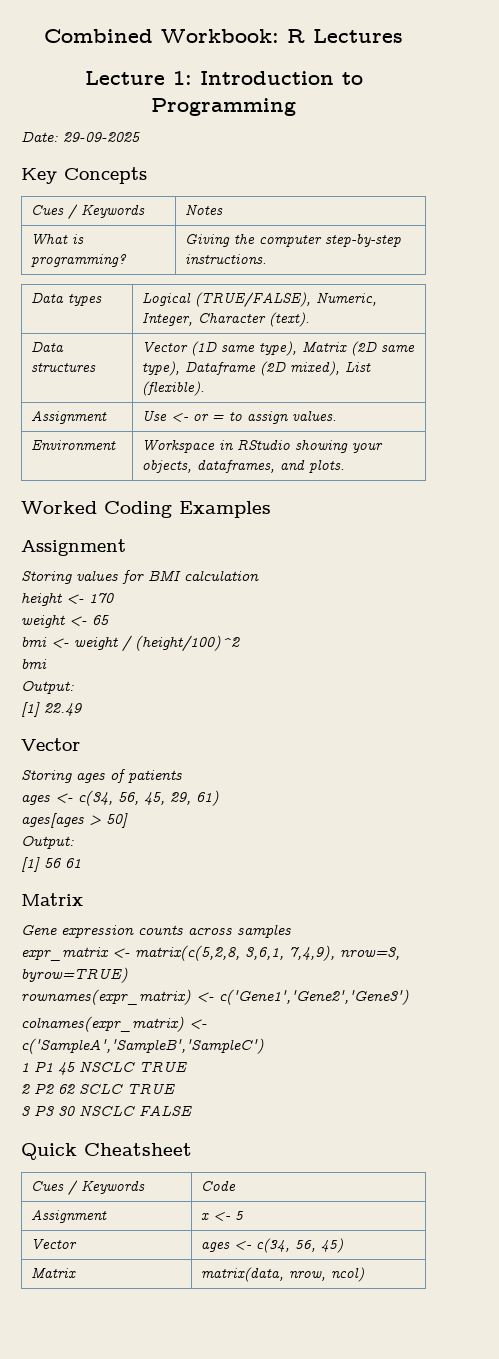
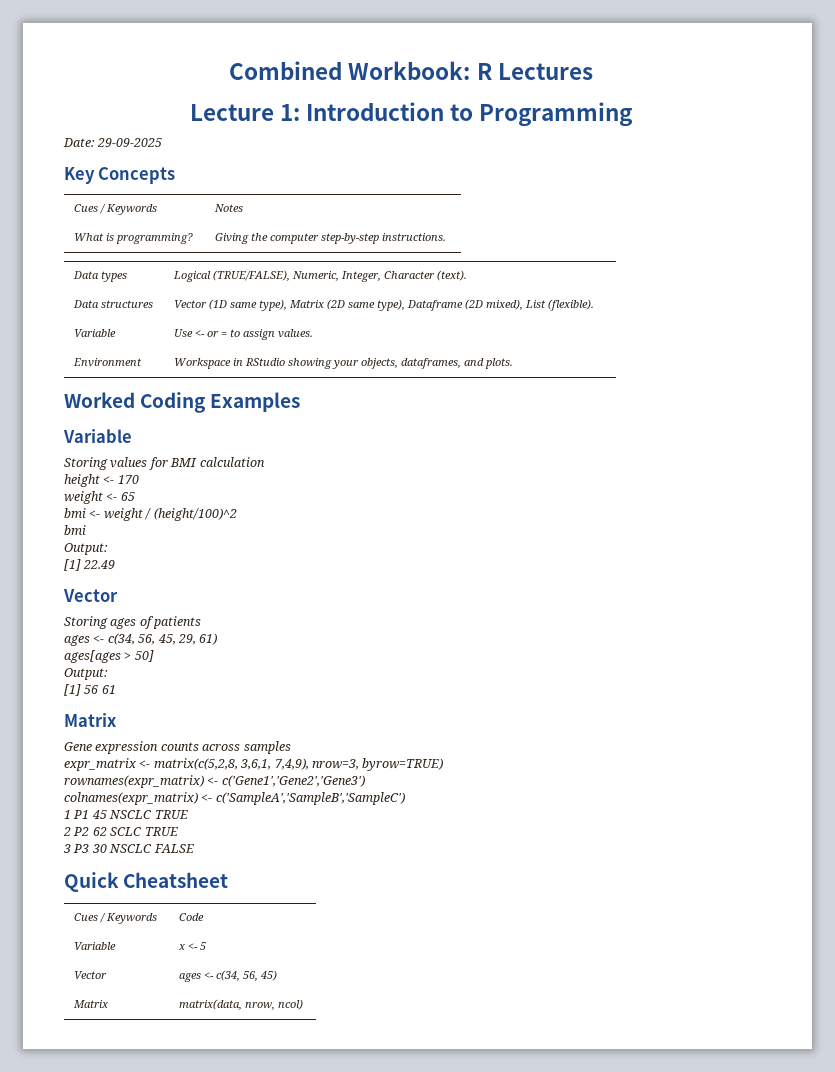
[31,411,108,424] Assignment -> [73,329,116,337] Variable
[21,539,126,556] Assignment -> [63,429,132,443] Variable
[31,1210,108,1223] Assignment -> [73,942,116,950] Variable

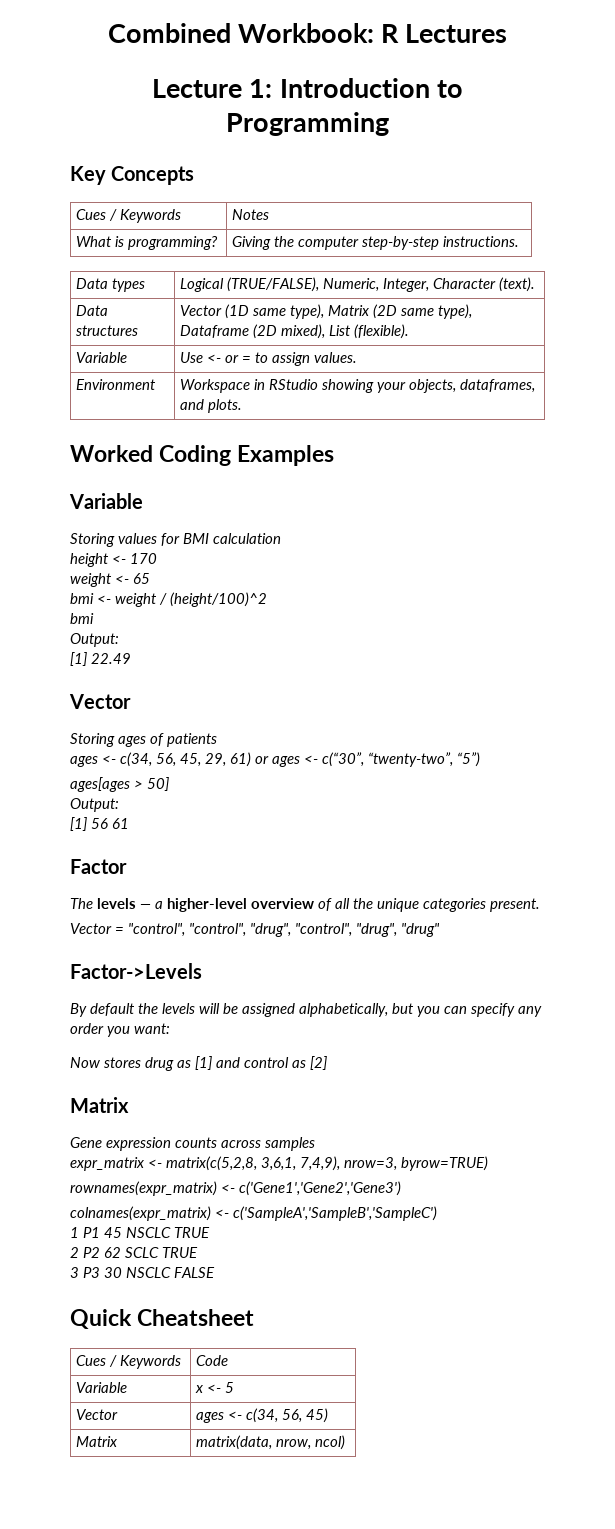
[63,138,163,147] // Date: 29-09-2025 -> (389, 124) none
(218, 639) none -> [255,752,480,767] or ages <- c(“30”, “twenty-two”, “5”)
(116, 689) none -> [70,859,127,874] [70,898,540,912] [70,923,440,937] [70,963,202,979] [70,1003,542,1017] [70,1023,170,1037] [70,1056,327,1071] // Factor // The levels — a higher-level overview of all the unique categories present. // Vector = "control", "control", "drug", "control", "drug", "drug" // Factor->Levels // By default the levels will be assigned alphabetically, but you can specify any order you want: // Now stores drug as [1] and control as [2]

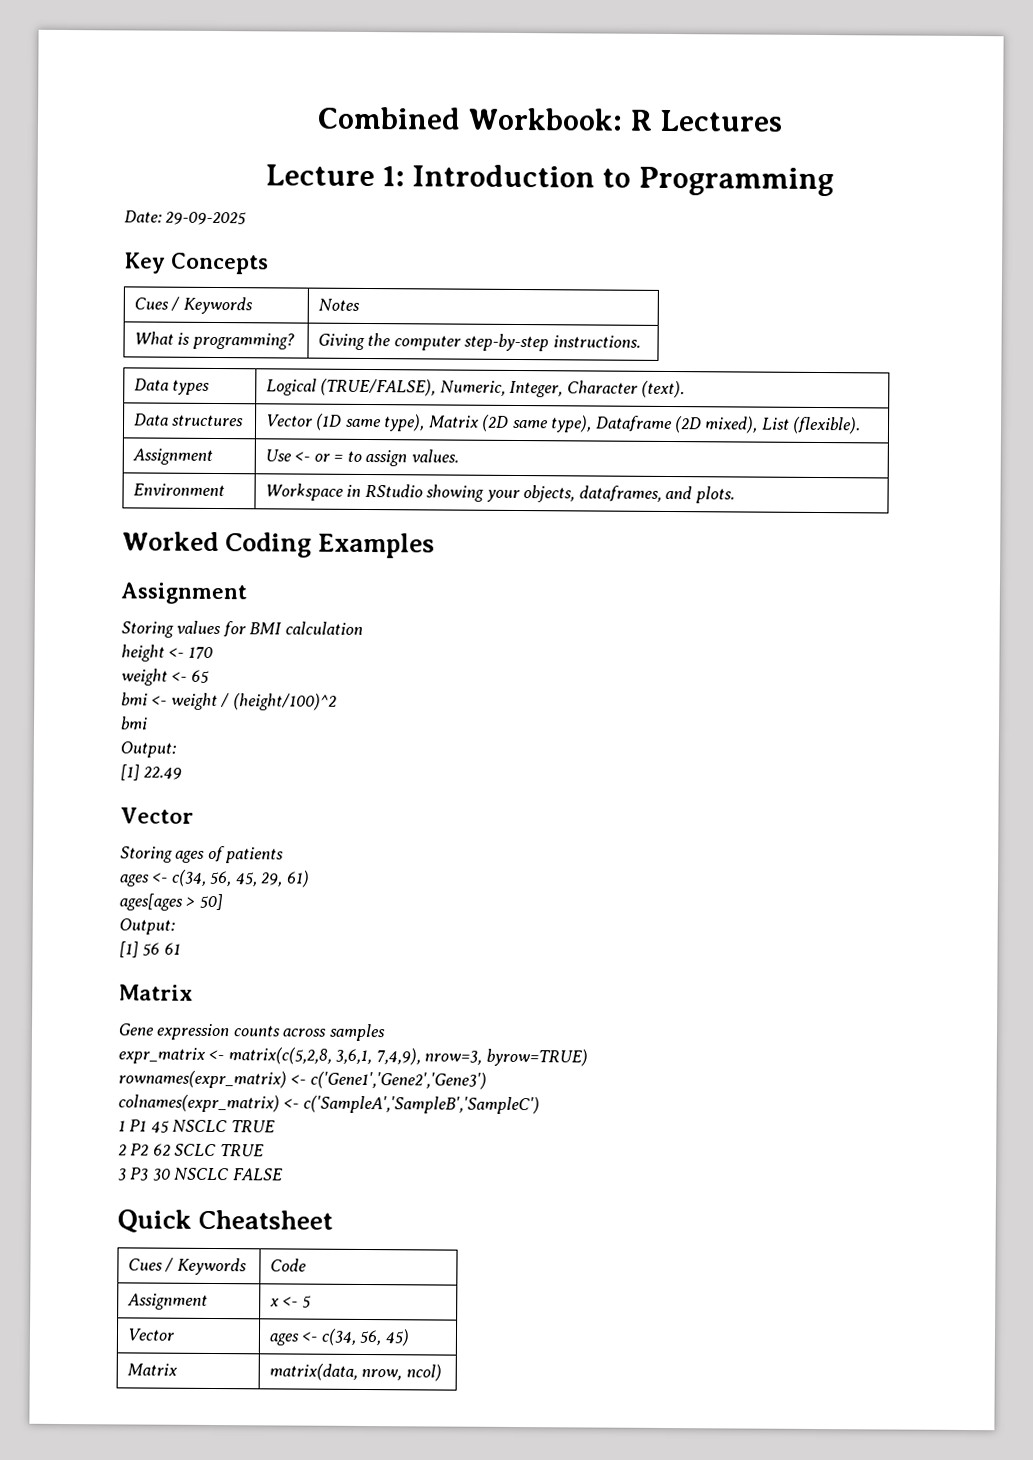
(389, 124) none -> [124,210,248,226] // Date: 29-09-2025
[76,352,128,363] Variable -> [131,448,213,465] Assignment
[69,493,143,509] Variable -> [121,582,247,605] Assignment
[255,752,480,767] or ages <- c(“30”, “twenty-two”, “5”) -> (310, 879) none
[70,859,127,874] [70,898,540,912] [70,923,440,937] [70,963,202,979] [70,1003,542,1017] [70,1023,170,1037] [70,1056,327,1071] // Factor // The levels — a higher-level overview of all the unique categories present. // Vector = "control", "control", "drug", "control", "drug", "drug" // Factor->Levels // By default the levels will be assigned alphabetically, but you can specify any order you want: // Now stores drug as [1] and control as [2] -> (181, 948) none
[76,1382,128,1393] Variable -> [126,1293,208,1310] Assignment

